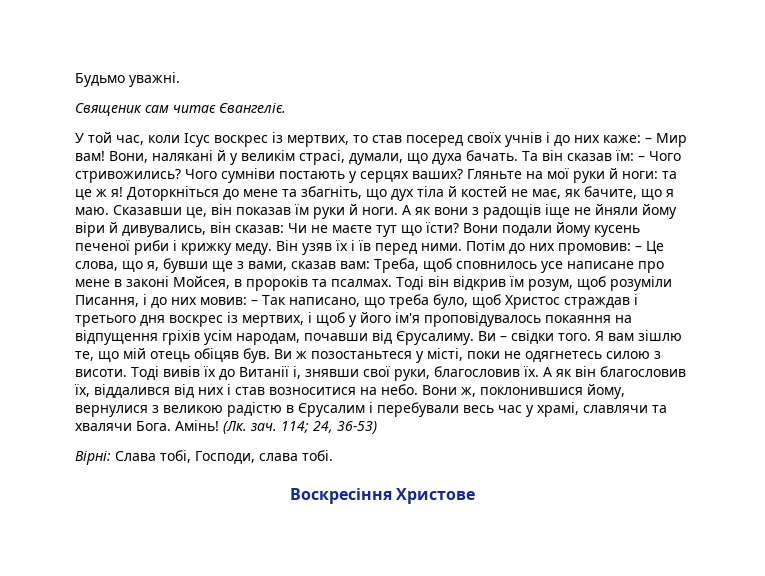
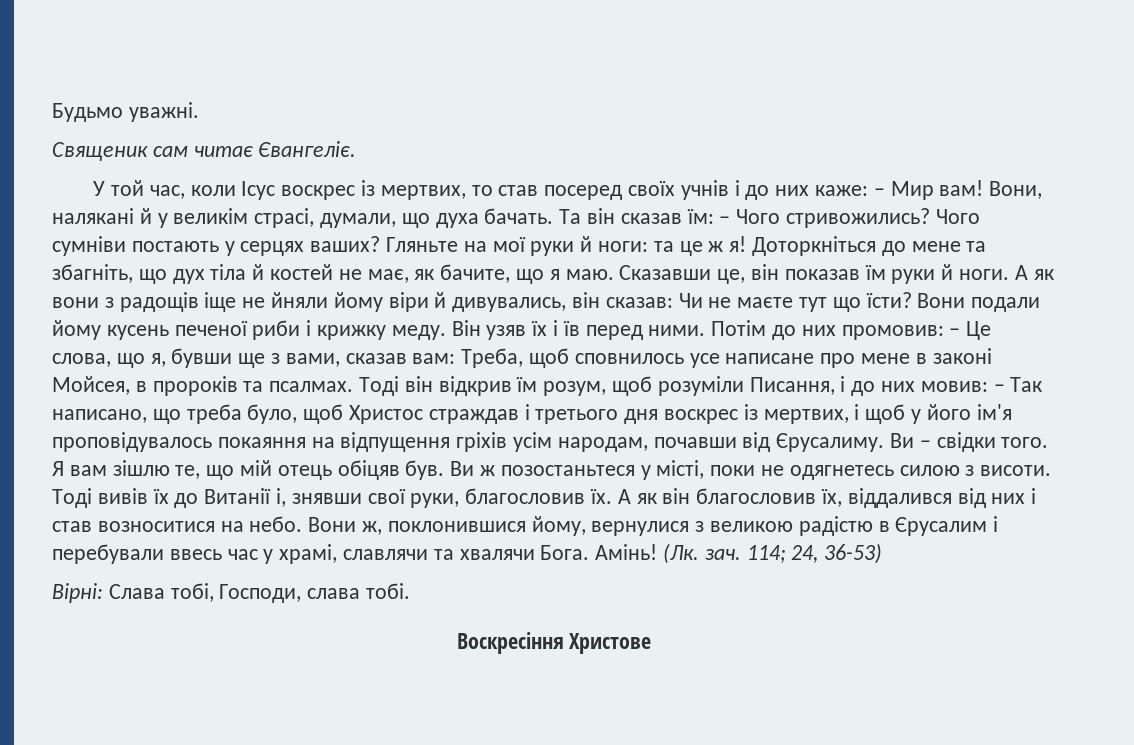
[463,405,494,413] весь -> [169,549,222,560] ввесь

